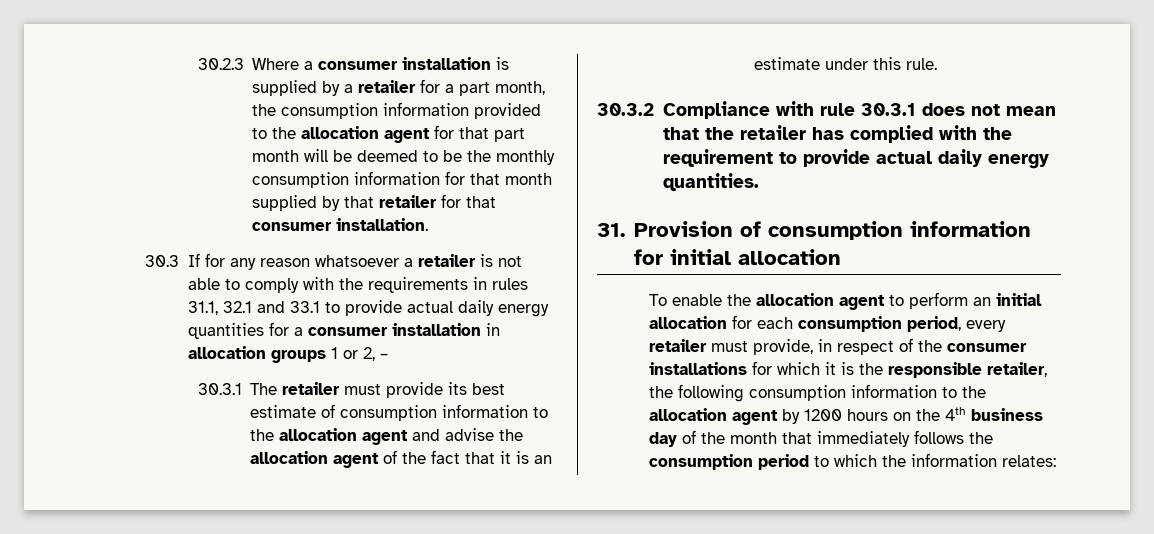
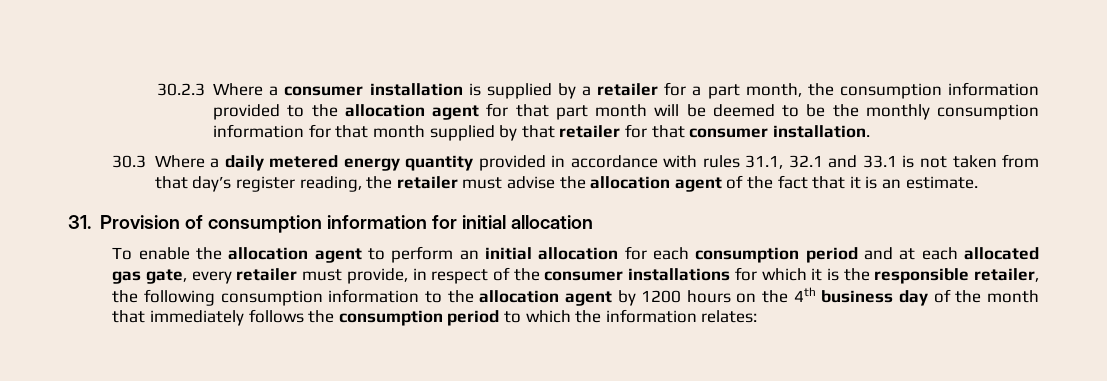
[187,253,522,270] [187,277,487,293] If for any reason whatsoever a retailer is not able to comply with the requirements in -> [154,155,698,171] Where a daily metered energy quantity provided in accordance with
[324,300,549,317] [187,322,500,339] [187,346,388,363] [197,382,506,398] [250,404,549,421] [250,428,441,445] to provide actual daily energy quantities for a consumer installation in allocation groups 1 or 2, – // 30.3.1 The retailer must provide its best estimate of consumption information to the allocation agent and -> [902,154,1040,168] [154,176,503,192] is not taken from that day’s register reading, the retailer must
[754,57,938,70] [597,101,1056,119] [662,125,1012,143] [662,149,1049,169] [662,173,759,191] estimate under this rule. // 30.3.2 Compliance with rule 30.3.1 does not mean that the retailer has complied with the requirement to provide actual daily energy quantities. -> [905,176,978,189] estimate.
[907,316,962,332] period, -> [805,247,1040,263] [112,269,188,284] period and at each allocated gas gate,

